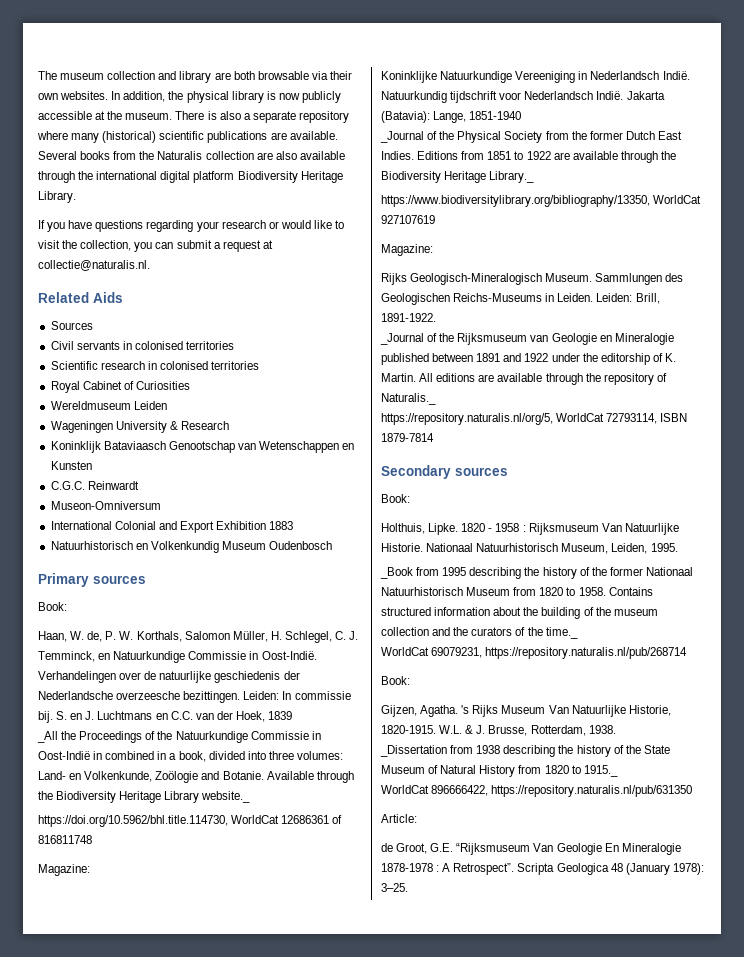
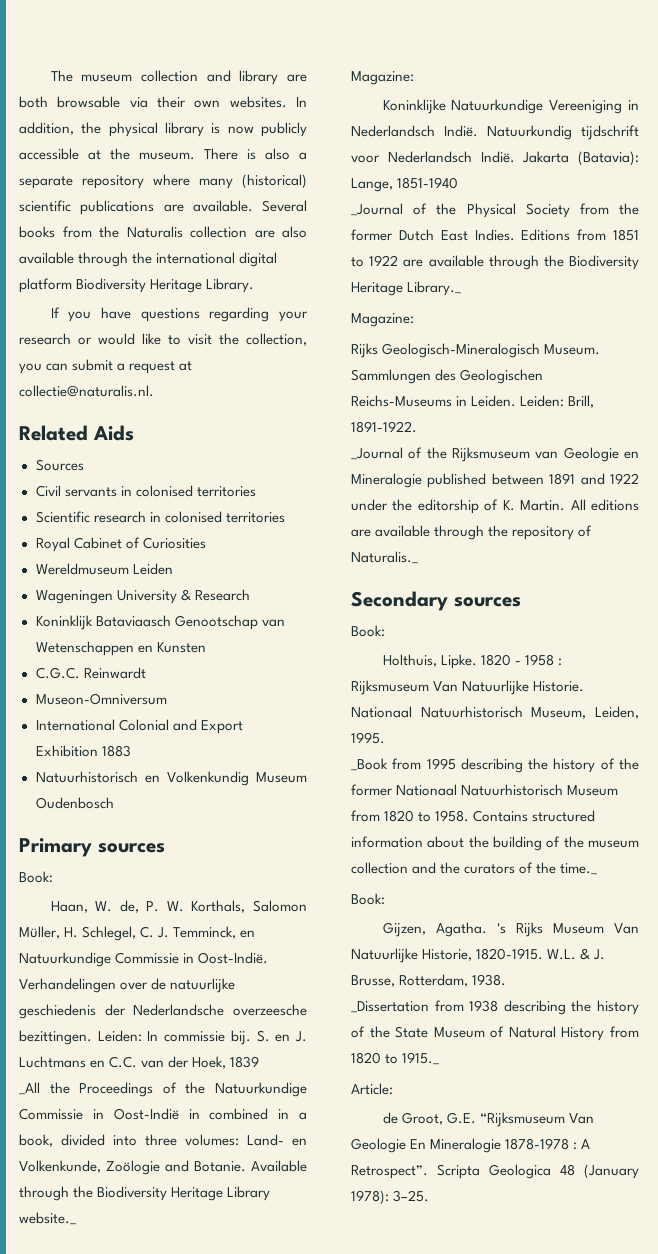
[38,815,343,827] [38,835,92,844] // https://doi.org/10.5962/bhl.title.114730, WorldCat 12686361 of 816811748 -> (76, 1218) none
[381,195,702,207] [381,215,435,224] // https://www.biodiversitylibrary.org/bibliography/13350, WorldCat 927107619 -> (462, 288) none
[381,413,688,425] [381,433,434,442] // https://repository.naturalis.nl/org/5, WorldCat 72793114, ISBN 1879-7814 -> (418, 557) none
[381,647,688,659] // WorldCat 69079231, https://repository.naturalis.nl/pub/268714 -> (598, 869) none
[381,785,693,797] // WorldCat 896666422, https://repository.naturalis.nl/pub/631350 -> (440, 1058) none

